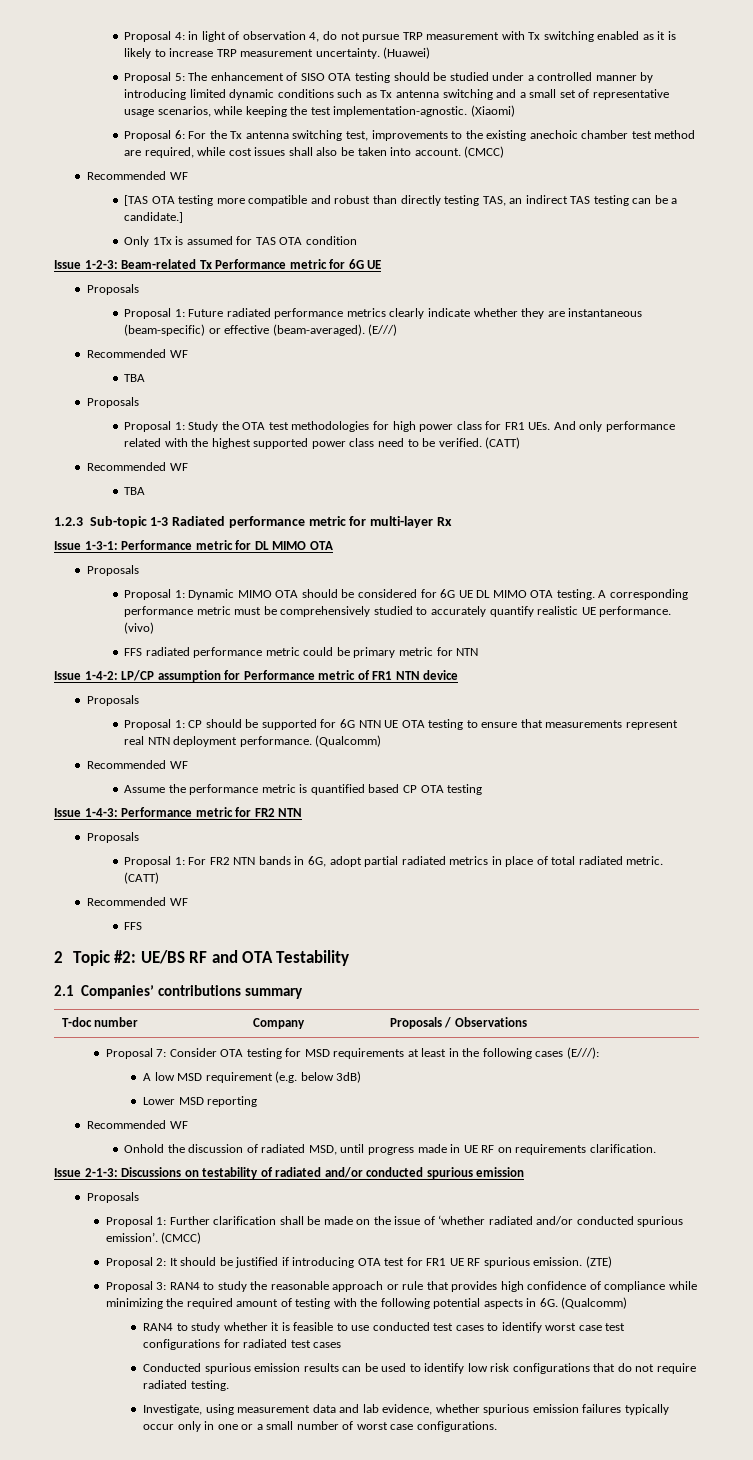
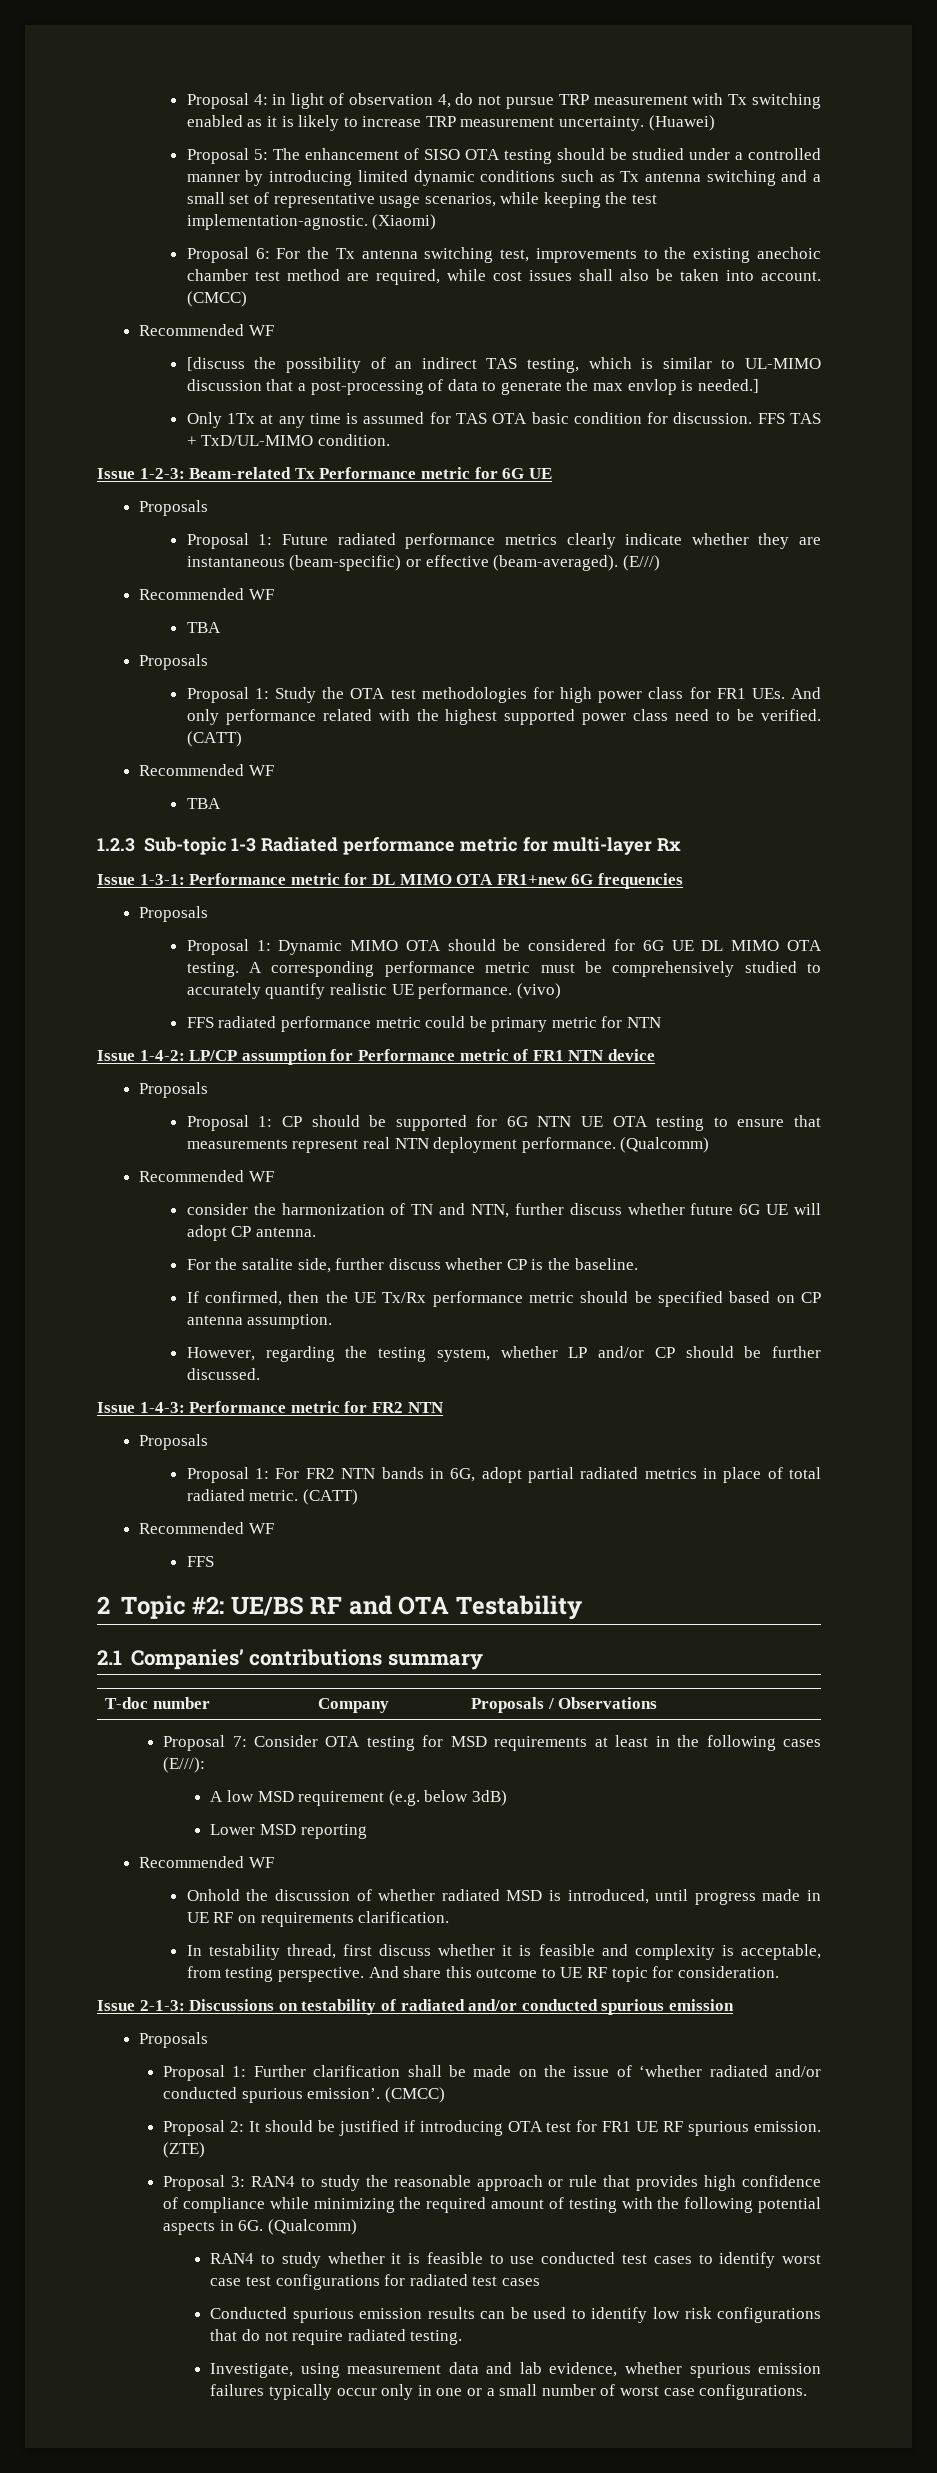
[124,195,678,206] [124,212,184,223] [TAS OTA testing more compatible and robust than directly testing TAS, an indirect TAS testing can be a candidate.] -> [186,357,821,373] [186,379,759,395] [discuss the possibility of an indirect TAS testing, which is similar to UL-MIMO discussion that a post-processing of data to generate the max envlop is needed.]
(172, 241) none -> [260,413,341,428] at any time
(303, 241) none -> [531,412,569,424] basic
(357, 240) none -> [647,412,821,424] [186,434,390,446] for discussion. FFS TAS + TxD/UL-MIMO condition.
(333, 545) none -> [496,873,683,889] FR1+new 6G frequencies
[124,784,483,795] Assume the performance metric is quantified based CP OTA testing -> [186,1203,821,1218] [186,1225,316,1241] [186,1258,638,1273] [186,1291,822,1307] [186,1314,333,1329] [186,1346,822,1362] [186,1368,260,1380] consider the harmonization of TN and NTN, further discuss whether future 6G UE will adopt CP antenna. // For the satalite side, further discuss whether CP is the baseline. // If confirmed, then the UE Tx/Rx performance metric should be specified based on CP antenna assumption. // However, regarding the testing system, whether LP and/or CP should be further discussed.
[261,1144,337,1155] radiated MSD, -> [378,1889,649,1904] whether radiated MSD is introduced,
(656, 1148) none -> [186,1944,821,1960] [186,1966,779,1982] // In testability thread, first discuss whether it is feasible and complexity is acceptable, from testing perspective. And share this outcome to UE RF topic for consideration.

